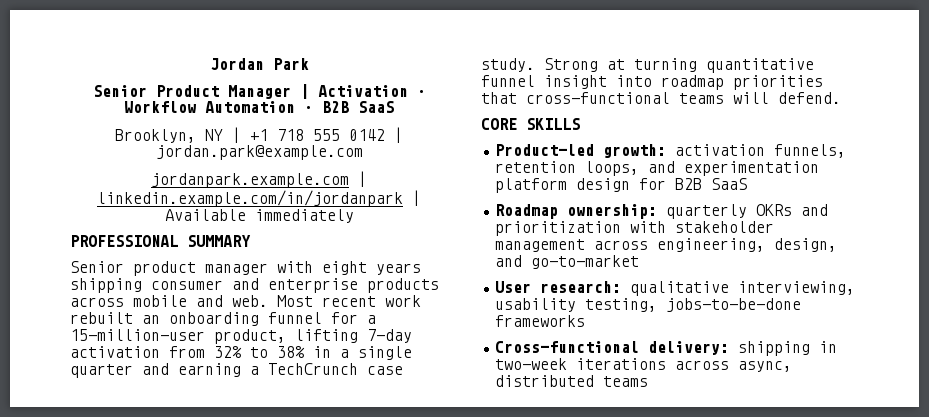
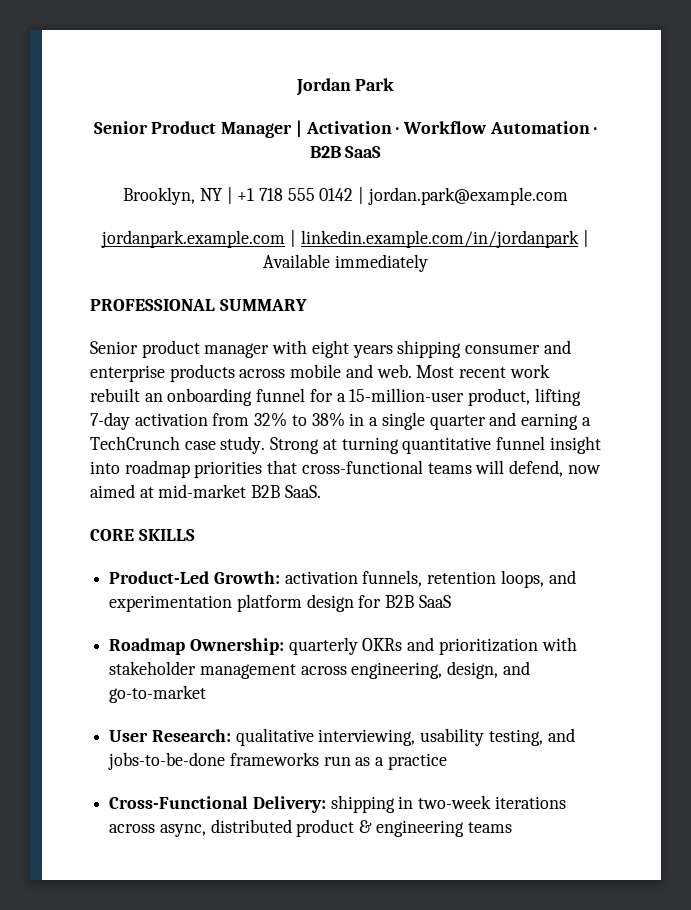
[778,92,841,104] defend. -> [509,460,601,477] [90,484,321,498] defend, now aimed at mid-market B2B SaaS.
[495,144,667,158] Product-led growth: -> [109,571,280,584] Product-Led Growth:
[567,204,658,219] ownership: -> [189,638,284,655] Ownership:
[540,281,622,293] research: -> [151,729,231,742] Research:
(658, 305) none -> [547,728,575,742] and
[495,341,730,355] // Cross-functional delivery: -> [323,753,447,770] [109,796,326,813] run as a practice // Cross-Functional Delivery:
(595, 381) none -> [296,819,464,837] product & engineering

